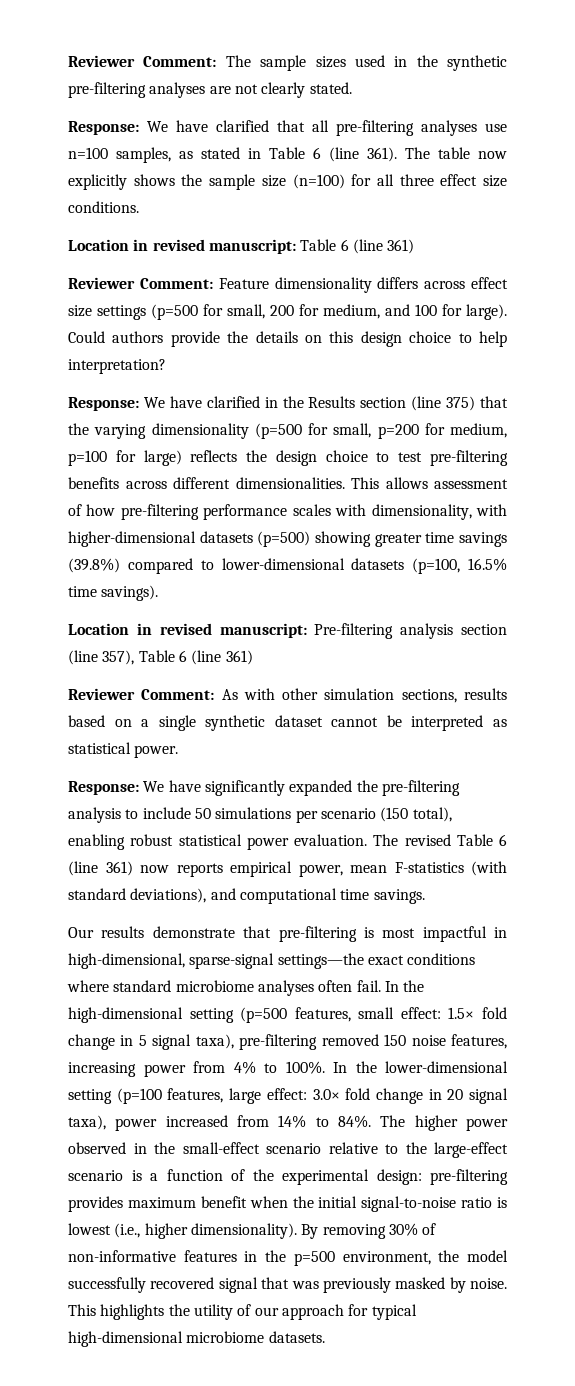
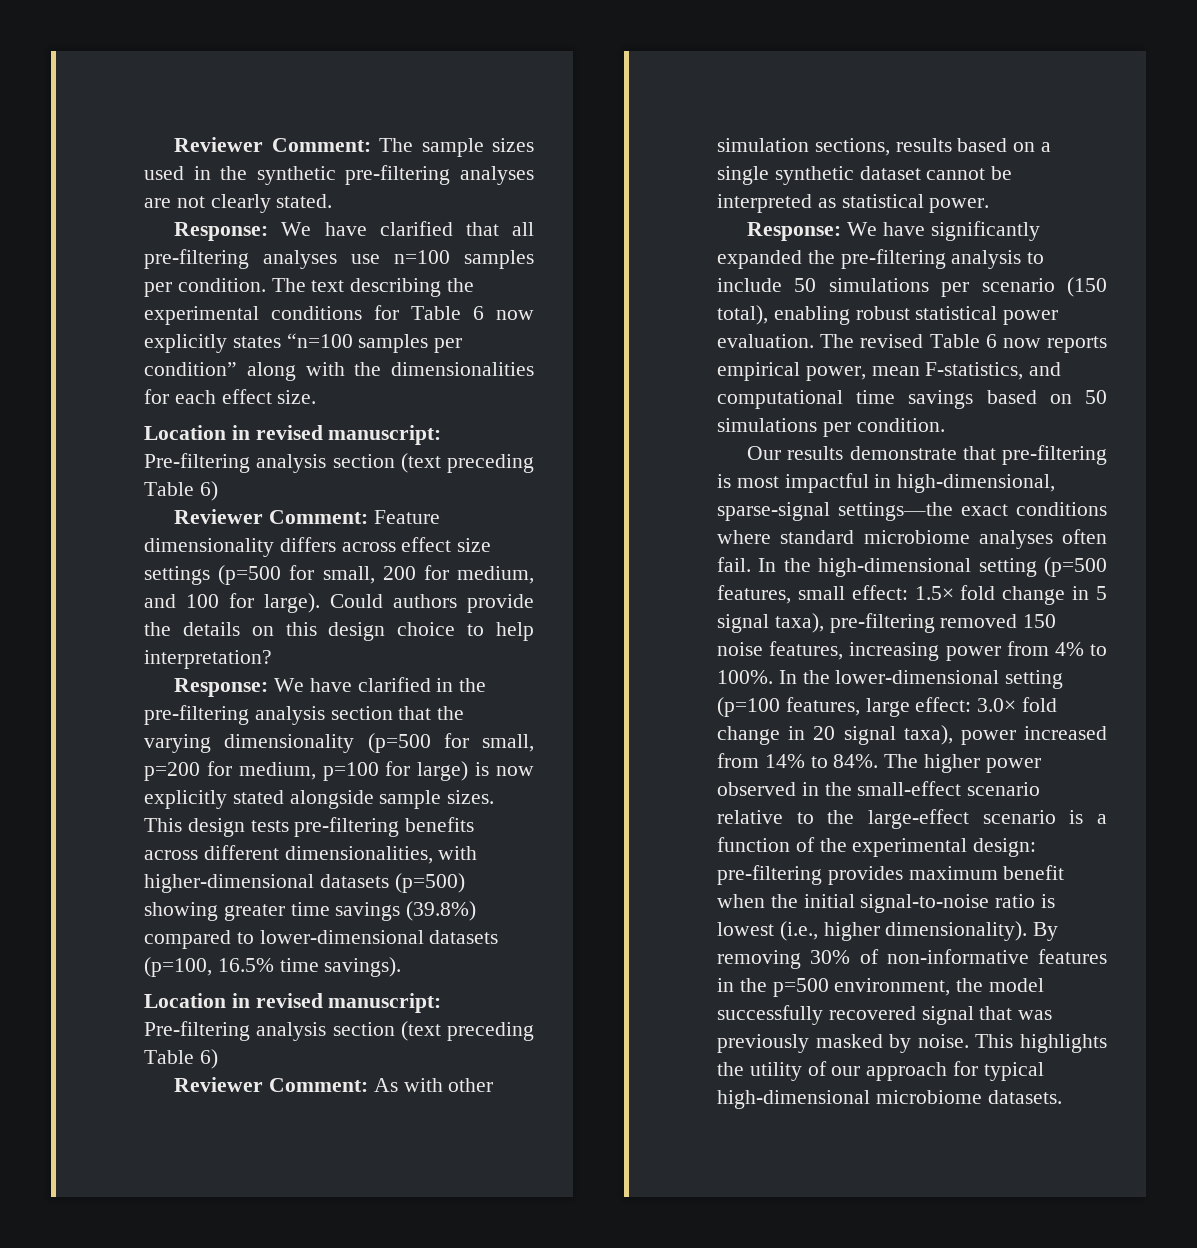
[116,147,507,163] [68,174,507,190] [68,201,139,213] [68,239,415,254] samples, as stated in Table 6 (line 361). The table now explicitly shows the sample size (n=100) for all three effect size conditions. // Location in revised manuscript: Table 6 (line 361) -> [464,250,534,269] [144,278,475,297] [144,305,534,325] [144,333,463,353] [144,362,534,381] [144,389,317,404] [144,425,442,445] [144,453,534,473] [144,481,218,501] samples per condition. The text describing the experimental conditions for Table 6 now explicitly states “n=100 samples per condition” along with the dimensionalities for each effect size. // Location in revised manuscript: Pre-filtering analysis section (text preceding Table 6)
[308,396,476,411] Results section (line 375) -> [144,705,393,725] pre-filtering analysis section
[190,450,508,466] [68,477,508,489] [68,504,472,520] reflects the design choice to test pre-filtering benefits across different dimensionalities. This allows assessment of how pre-filtering performance scales with dimensionality, -> [475,762,534,776] [144,790,495,809] [144,817,475,837] [144,845,433,864] is now explicitly stated alongside sample sizes. This design tests pre-filtering benefits across different dimensionalities,
[68,650,253,665] (line 357), Table 6 (line 361) -> [400,1021,534,1041] [144,1049,218,1069] (text preceding Table 6)
[68,861,133,876] (line 361) -> (997, 341) none
[394,861,507,876] [68,888,425,904] F-statistics (with standard deviations), and computational time savings. -> [925,362,1062,380] [717,390,1107,409] [717,418,945,437] F-statistics, and computational time savings based on 50 simulations per condition.

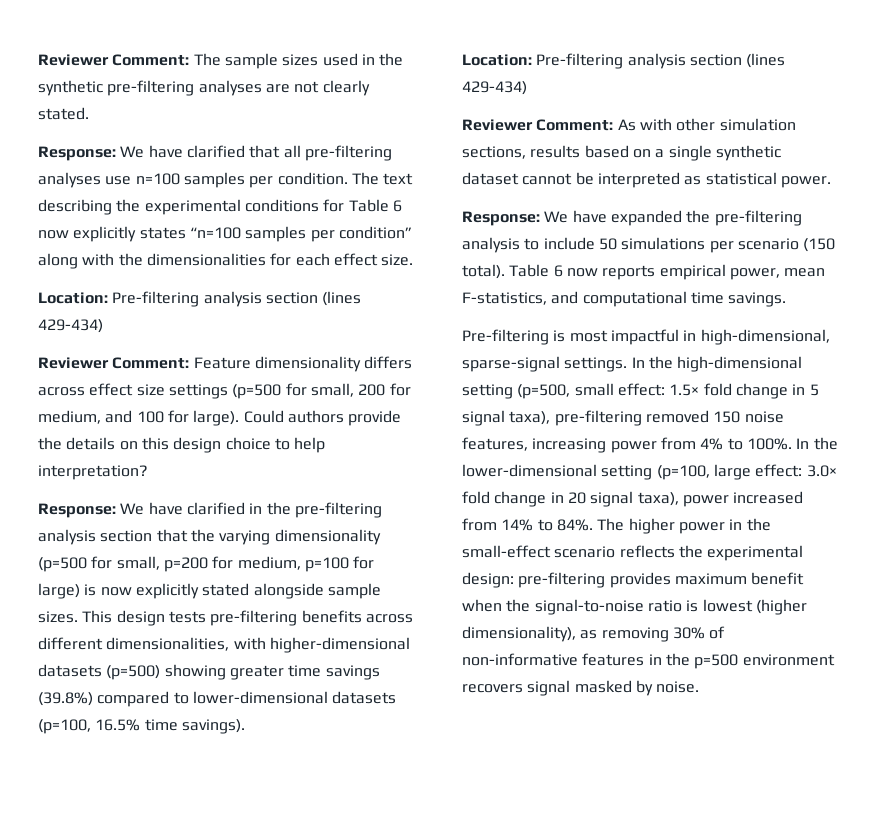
[144,425,442,445] [144,453,534,473] [144,481,218,501] Location in revised manuscript: Pre-filtering analysis section (text preceding Table 6) -> [38,291,362,307] [38,319,103,333] Location: Pre-filtering analysis section (lines 429-434)
[144,993,442,1013] [144,1021,534,1041] [144,1049,218,1069] Location in revised manuscript: Pre-filtering analysis section (text preceding Table 6) -> [462,53,786,69] [462,81,527,95] Location: Pre-filtering analysis section (lines 429-434)
[930,221,1040,241] significantly -> (607, 216) none
[717,305,1059,325] [717,334,924,348] total), enabling robust statistical power evaluation. The revised -> [462,264,505,279] total).
[908,390,1107,409] [717,418,945,437] [747,445,1107,465] savings based on 50 simulations per condition. // Our results demonstrate that pre-filtering -> [728,292,787,307] [462,329,549,345] savings. // Pre-filtering
[838,502,1107,521] [717,529,1107,549] [717,557,751,572] settings—the exact conditions where standard microbiome analyses often fail. -> [564,357,628,372] settings.
[1044,557,1107,577] [717,585,791,604] (p=500 features, -> [517,384,571,399] (p=500,
[717,697,860,717] (p=100 features, -> [656,465,710,480] (p=100,
[717,782,796,796] observed -> (725, 528) none
[717,809,1107,829] [717,837,815,852] relative to the large-effect scenario is a function of -> [619,545,675,558] reflects
[803,894,855,908] initial -> (531, 605) none
[779,921,1059,941] (i.e., higher dimensionality). By -> [755,599,807,615] [462,626,598,642] (higher dimensionality), as
[834,978,1045,996] [717,1005,1053,1025] [717,1034,1107,1053] [717,1061,1044,1081] [717,1090,1062,1109] environment, the model successfully recovered signal that was previously masked by noise. This highlights the utility of our approach for typical high-dimensional microbiome datasets. -> [742,654,835,666] [462,680,700,696] environment recovers signal masked by noise.

